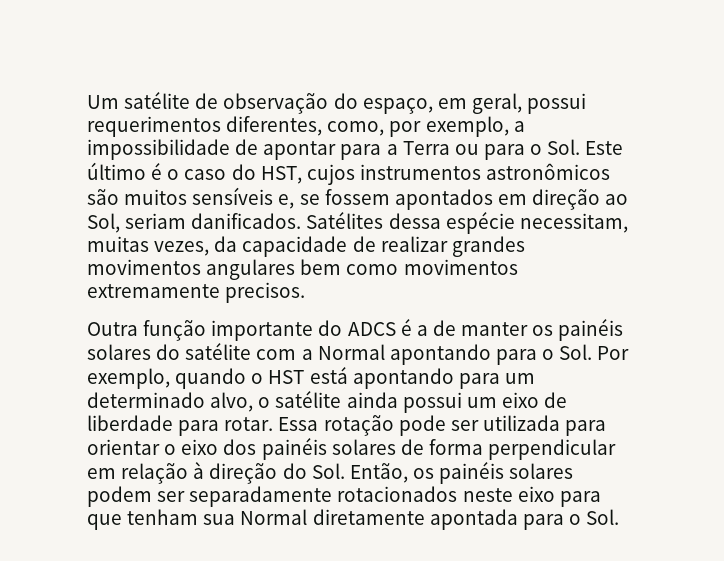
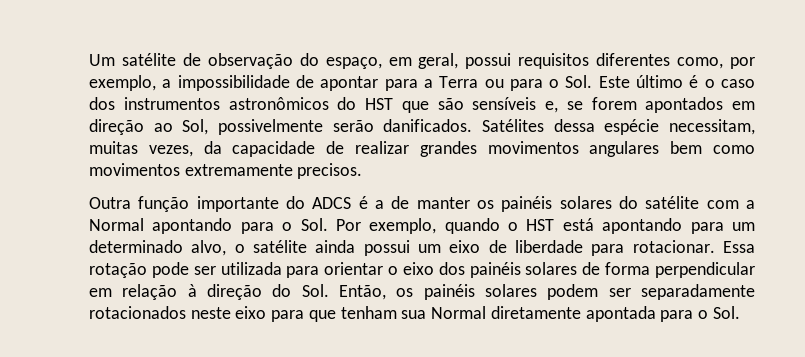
[87,116,323,137] requerimentos diferentes, -> [518,53,671,69] requisitos diferentes
[231,163,611,185] [87,189,188,205] do HST, cujos instrumentos astronômicos são muitos -> [89,97,464,113] dos instrumentos astronômicos do HST que são
[324,189,390,205] fossem -> [591,97,637,110] forem
[125,213,187,229] seriam -> [218,119,374,135] possivelmente serão
[224,417,274,431] rotar. -> [632,240,715,253] rotacionar.

